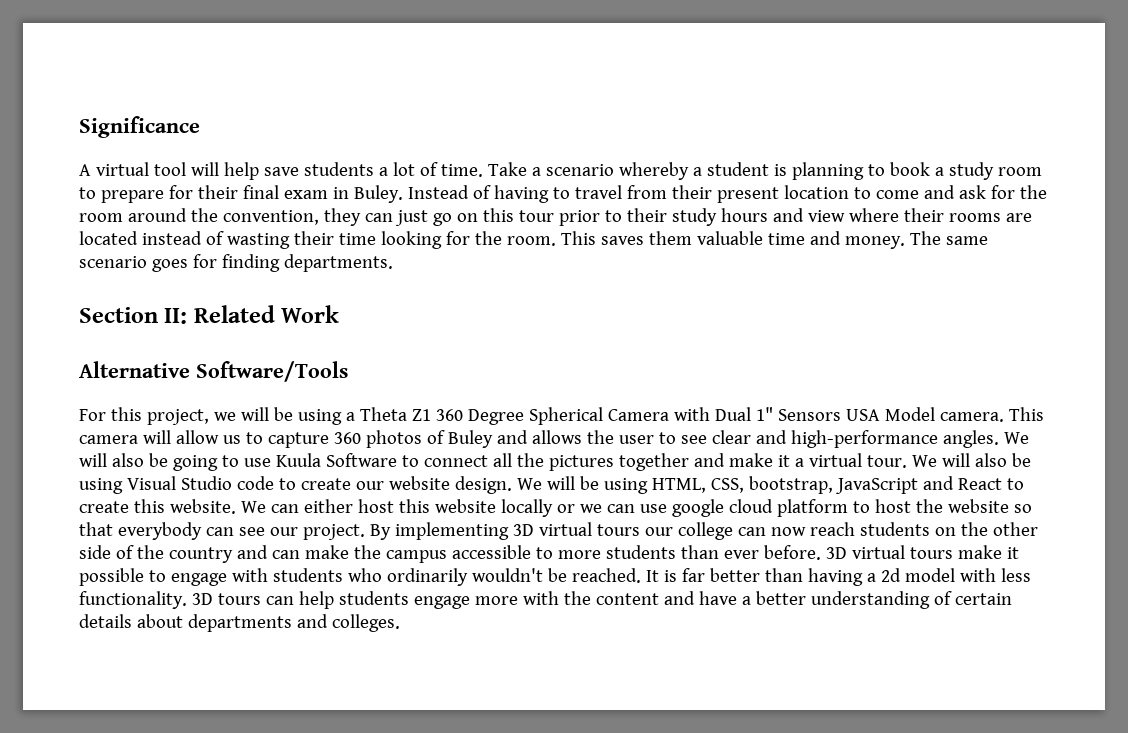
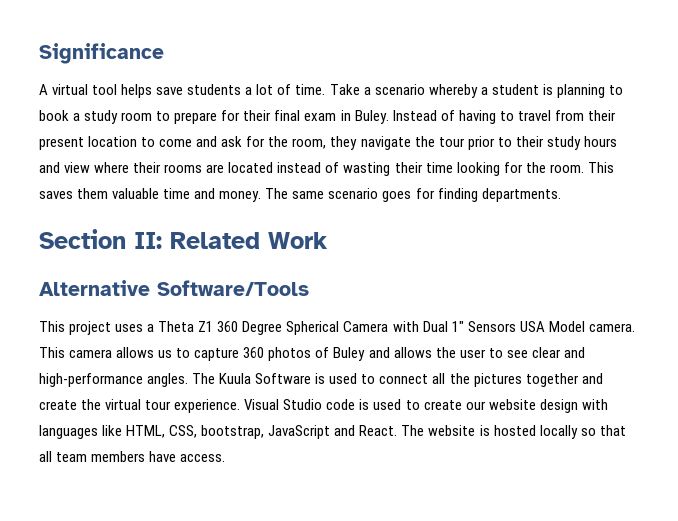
[190,162,259,180] will help -> [121,84,153,98] helps
[79,208,514,226] room around the convention, they can just go on this -> [292,136,435,150] room, they navigate the
[79,407,342,425] For this project, we will be using -> [39,321,144,335] This project uses
[142,430,219,444] will allow -> [116,347,155,358] allows
[1003,432,1029,444] [79,453,397,471] We will also be going to use Kuula Software -> [192,373,358,384] The Kuula Software is used
[728,453,1031,468] [79,478,123,494] make it a virtual tour. We will also be using -> [39,399,241,413] create the virtual tour experience.
(274, 483) none -> [359,399,402,410] is used
[454,476,648,494] design. We will be using -> [539,399,608,413] [39,425,123,439] design with languages like
[957,478,1024,490] [79,499,1032,517] [79,522,1038,540] [79,545,1019,563] [79,568,1031,586] [79,591,1012,609] [79,614,400,632] React to create this website. We can either host this website locally or we can use google cloud platform to host the website so that everybody can see our project. By implementing 3D virtual tours our college can now reach students on the other side of the country and can make the campus accessible to more students than ever before. 3D virtual tours make it possible to engage with students who ordinarily wouldn't be reached. It is far better than having a 2d model with less functionality. 3D tours can help students engage more with the content and have a better understanding of certain details about departments and colleges. -> [359,425,626,439] [39,451,226,462] React. The website is hosted locally so that all team members have access.

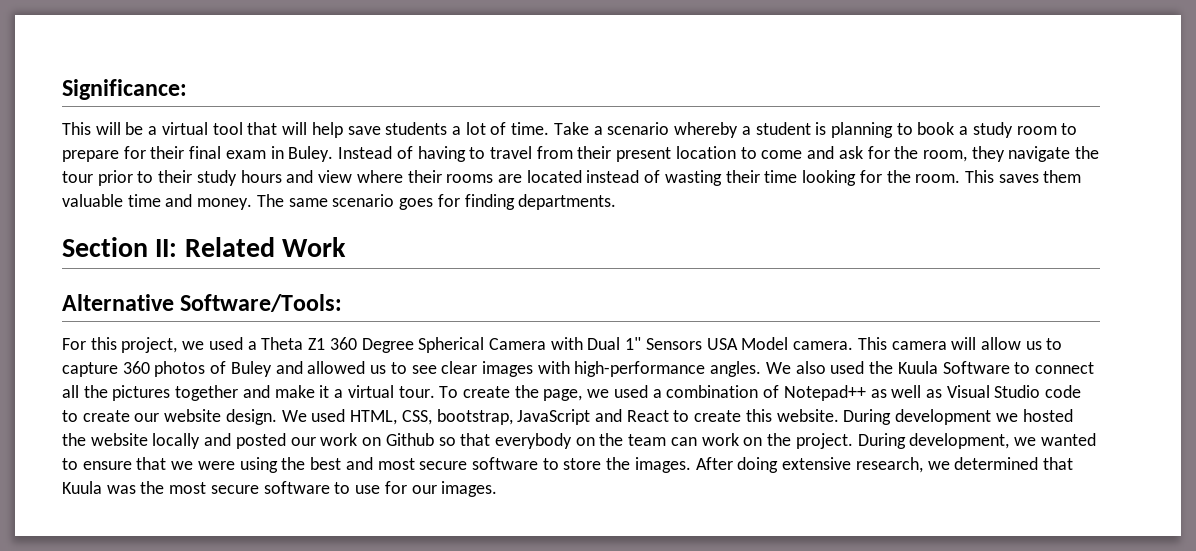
[39,43,164,64] [39,84,153,98] Significance // A virtual tool helps -> [62,79,187,100] [62,122,343,138] Significance: // This will be a virtual tool that will help
[157,280,309,296] [39,321,144,335] Software/Tools // This project uses -> [180,294,343,312] [62,337,243,353] Software/Tools: // For this project, we used
[116,347,155,358] allows -> [951,337,1021,350] will allow
[393,347,585,358] [39,373,358,387] allows the user to see clear and high-performance angles. The Kuula Software is used -> [307,361,1010,377] allowed us to see clear images with high-performance angles. We also used the Kuula Software
[39,399,241,413] create the virtual tour experience. -> [274,385,942,401] make it a virtual tour. To create the page, we used a combination of Notepad++ as well as
[359,399,402,410] is used -> (1082, 391) none
[539,399,608,413] [39,425,123,439] design with languages like -> [225,409,346,425] design. We used
[359,425,626,439] [39,451,226,462] React. The website is hosted locally so that all team members have access. -> [626,409,1073,425] [62,433,1096,449] [62,457,1073,473] [62,481,498,497] React to create this website. During development we hosted the website locally and posted our work on Github so that everybody on the team can work on the project. During development, we wanted to ensure that we were using the best and most secure software to store the images. After doing extensive research, we determined that Kuula was the most secure software to use for our images.

